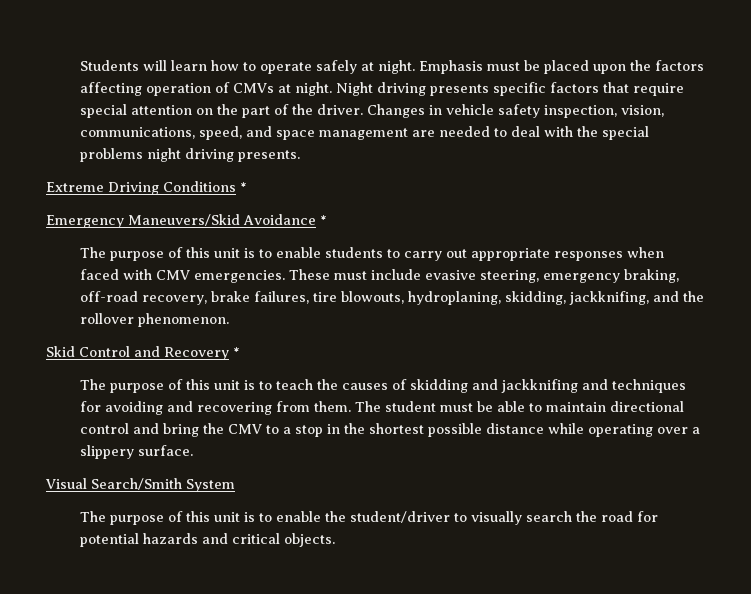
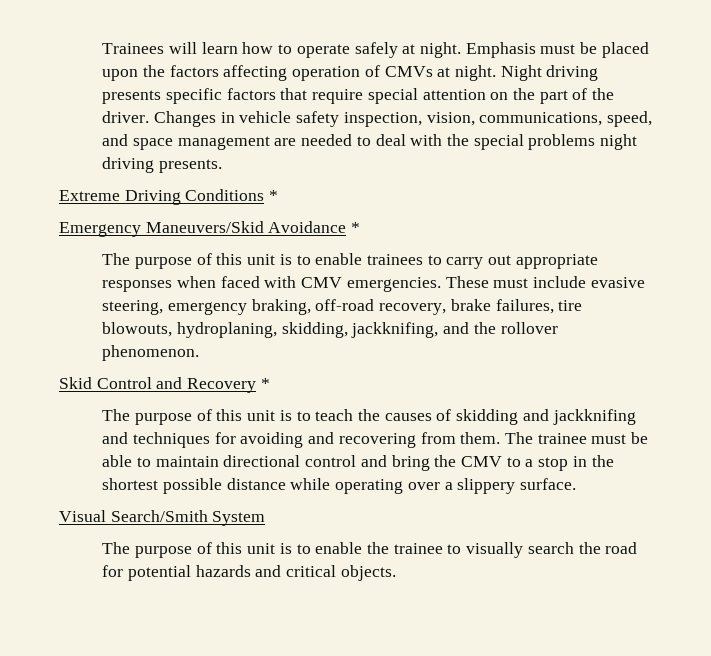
[80,60,140,71] Students -> [102,43,165,54] Trainees
[325,247,384,258] students -> [366,254,423,265] trainees
[385,401,437,412] student -> [537,433,587,444] trainee
[350,511,451,523] student/driver -> [393,543,443,554] trainee

